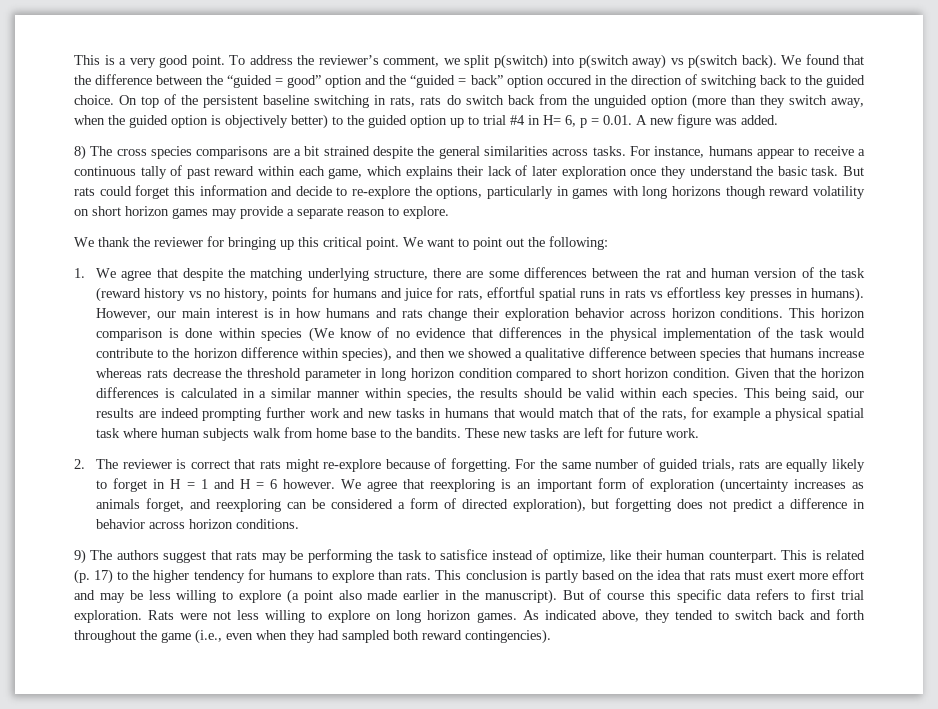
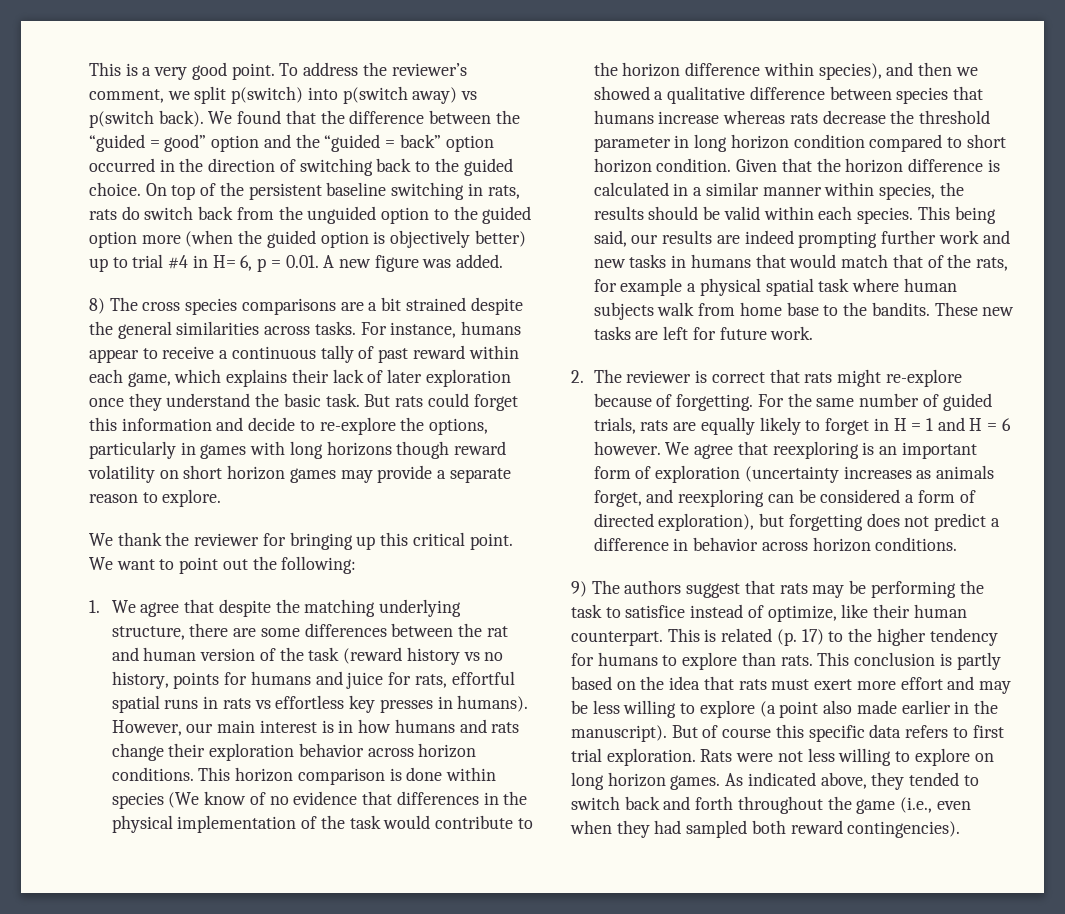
[546,75,592,85] occured -> [89,158,155,172] occurred
[691,94,864,109] [74,115,105,125] (more than they switch away, when -> [433,206,532,224] [89,230,234,248] to the guided option more (when
[332,115,447,128] to the guided option -> (526, 238) none
[96,387,160,398] differences -> [908,158,984,172] difference

